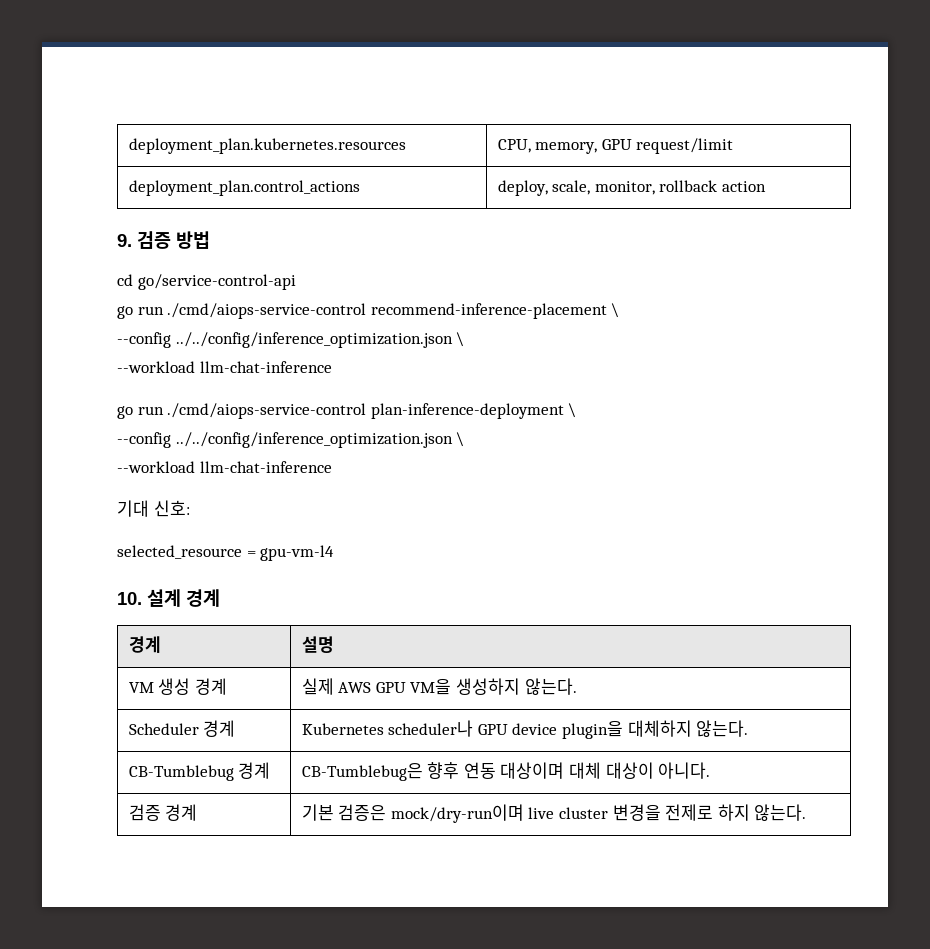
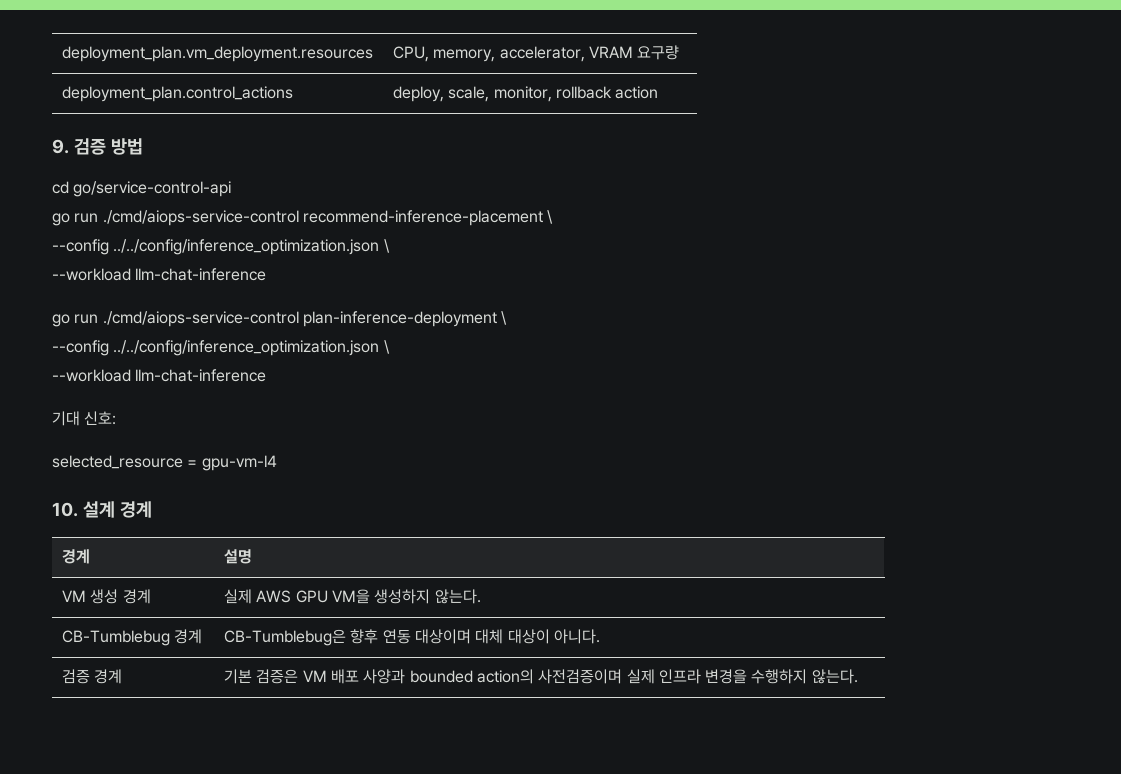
[128,138,406,154] deployment_plan.kubernetes.resources -> [61,46,373,62] deployment_plan.vm_deployment.resources
[601,138,734,154] GPU request/limit -> [499,45,680,62] accelerator, VRAM 요구량
[128,720,236,737] [301,720,749,739] // Scheduler 경계 | Kubernetes scheduler나 GPU device plugin을 대체하지 않는다. -> (481, 596) none
[390,804,750,823] mock/dry-run이며 live cluster 변경을 전제로 하지 -> [302,669,808,684] VM 배포 사양과 bounded action의 사전검증이며 실제 인프라 변경을 수행하지

